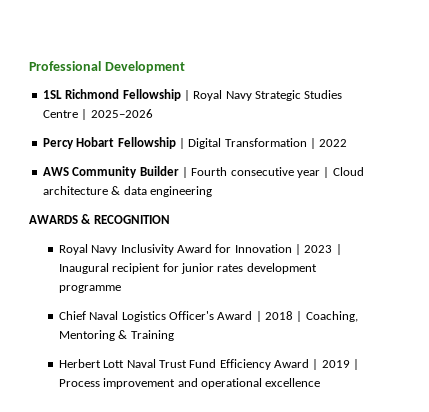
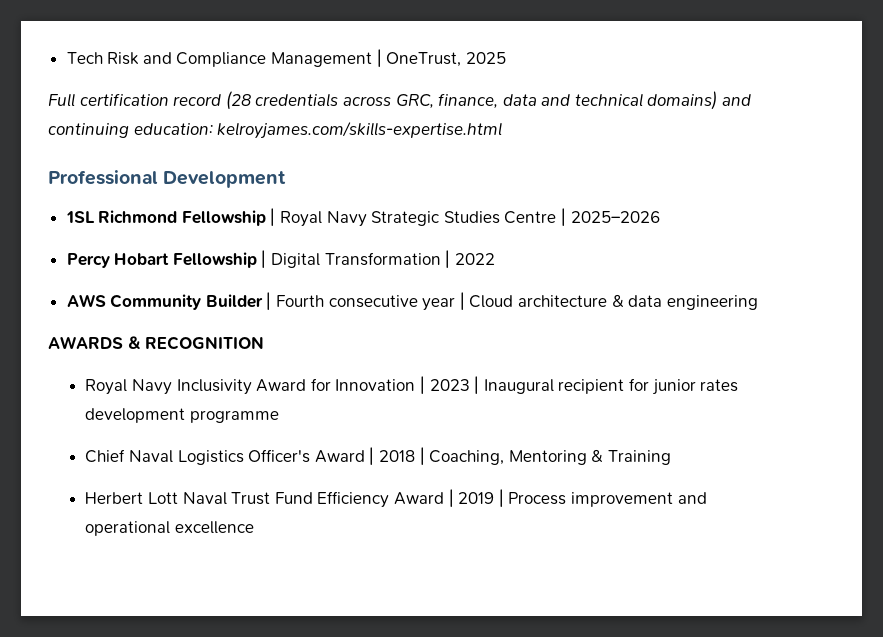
(29, 66) none -> [66,49,506,67] [48,91,752,110] [48,121,503,139] Tech Risk and Compliance Management | OneTrust, 2025 // Full certification record (28 credentials across GRC, finance, data and technical domains) and continuing education: kelroyjames.com/skills-expertise.html //

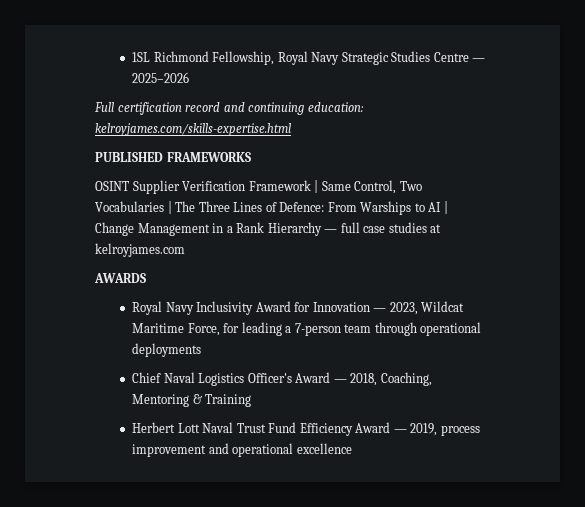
[66,49,506,67] [48,91,752,110] [48,121,503,139] [48,170,287,188] [65,208,660,227] [66,250,495,268] [66,292,758,311] Tech Risk and Compliance Management | OneTrust, 2025 // Full certification record (28 credentials across GRC, finance, data and technical domains) and continuing education: kelroyjames.com/skills-expertise.html // Professional Development // 1SL Richmond Fellowship | Royal Navy Strategic Studies Centre | 2025–2026 // Percy Hobart Fellowship | Digital Transformation | 2022 // AWS Community Builder | Fourth consecutive year | Cloud architecture & data engineering -> [132,51,486,65] [132,72,190,83] [94,102,364,115] [95,123,291,136] [95,152,251,162] [95,180,422,194] [95,201,448,215] [95,222,442,236] [95,243,185,257] 1SL Richmond Fellowship, Royal Navy Strategic Studies Centre — 2025–2026 // Full certification record and continuing education: kelroyjames.com/skills-expertise.html // PUBLISHED FRAMEWORKS // OSINT Supplier Verification Framework | Same Control, Two Vocabularies | The Three Lines of Defence: From Warships to AI | Change Management in a Rank Hierarchy — full case studies at kelroyjames.com
[127,336,265,350] & RECOGNITION -> (146, 278) none
[419,376,739,395] [85,408,280,423] | 2023 | Inaugural recipient for junior rates development programme -> [373,301,465,315] [132,322,482,336] [132,343,202,357] — 2023, Wildcat Maritime Force, for leading a 7-person team through operational deployments
[369,447,425,465] | 2018 | -> [333,373,378,386] — 2018,
[448,489,567,507] | 2019 | Process -> [393,423,480,436] — 2019, process

